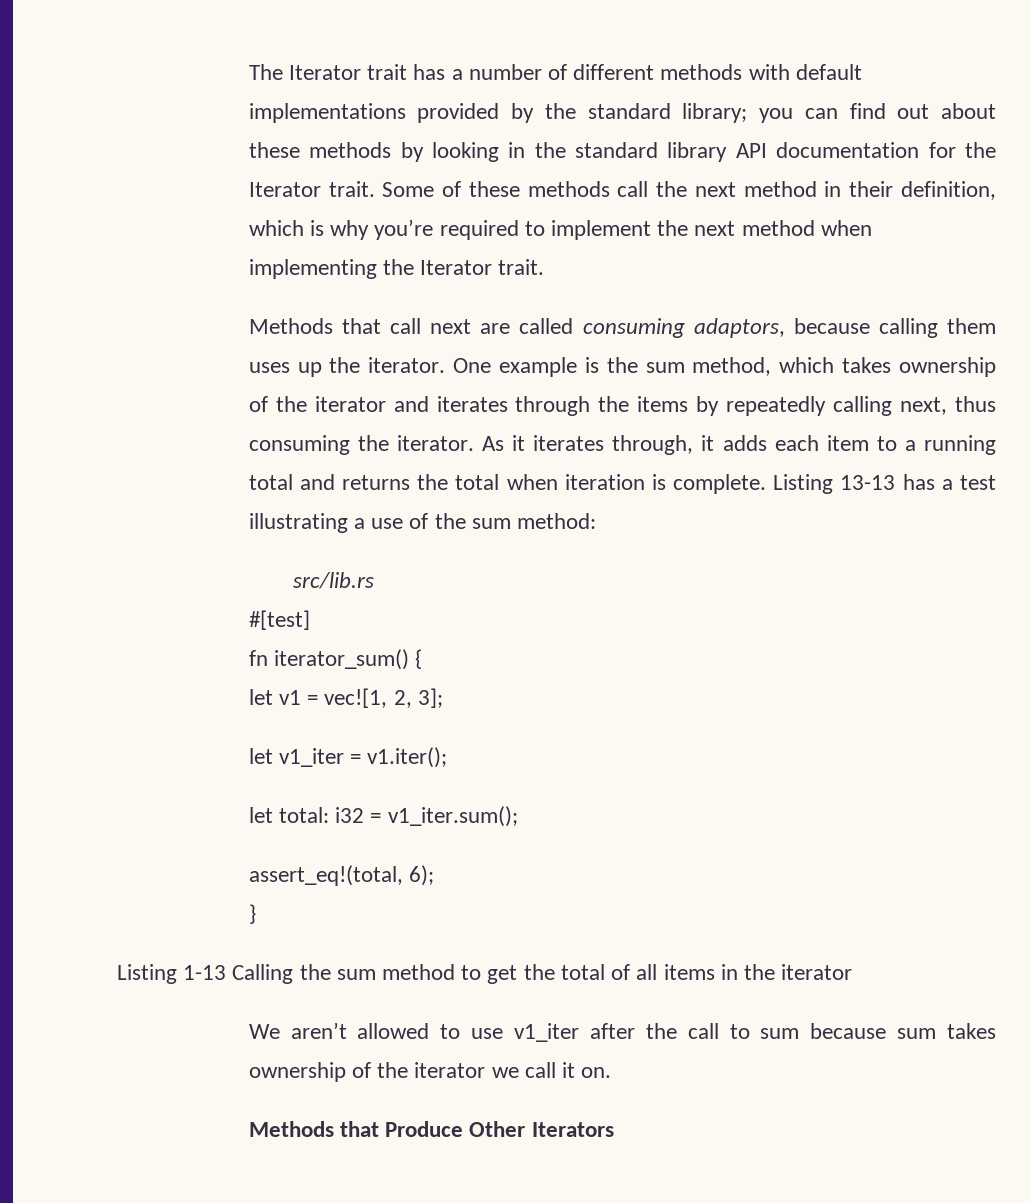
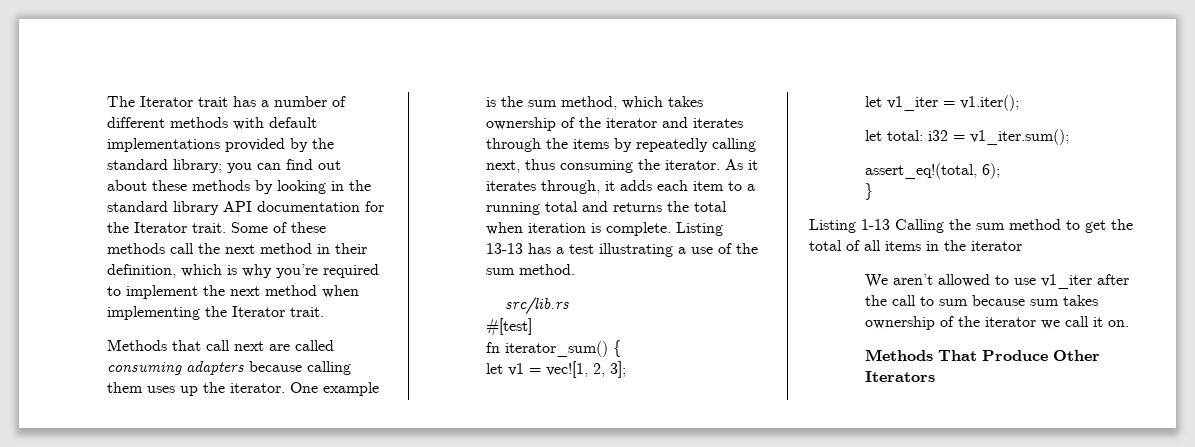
[693,318,785,338] adaptors, -> [186,361,245,375] adapters
[517,513,597,529] method: -> [519,264,576,275] method.
[339,1121,379,1137] that -> [938,350,978,361] That

